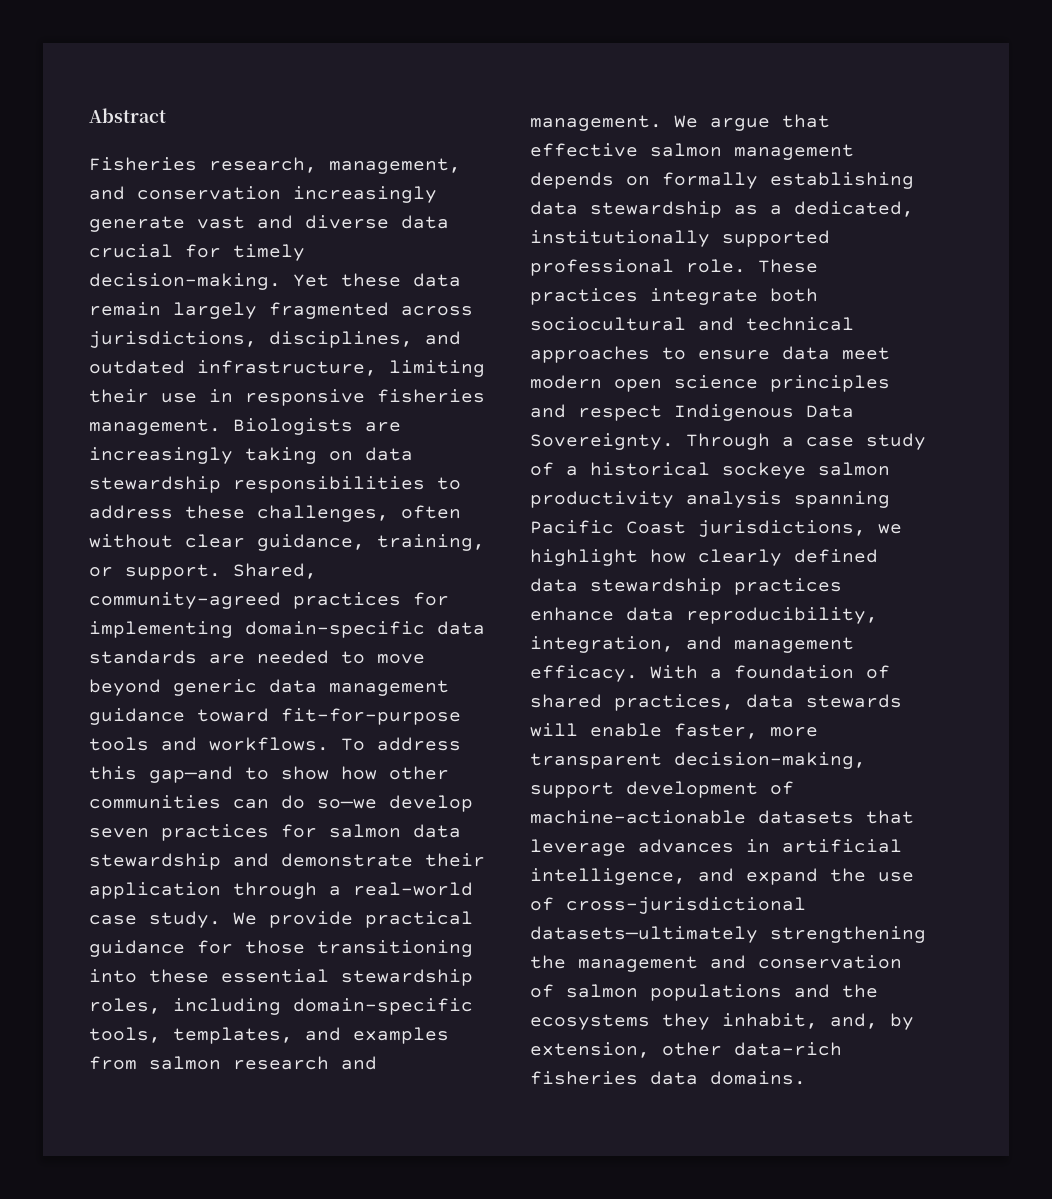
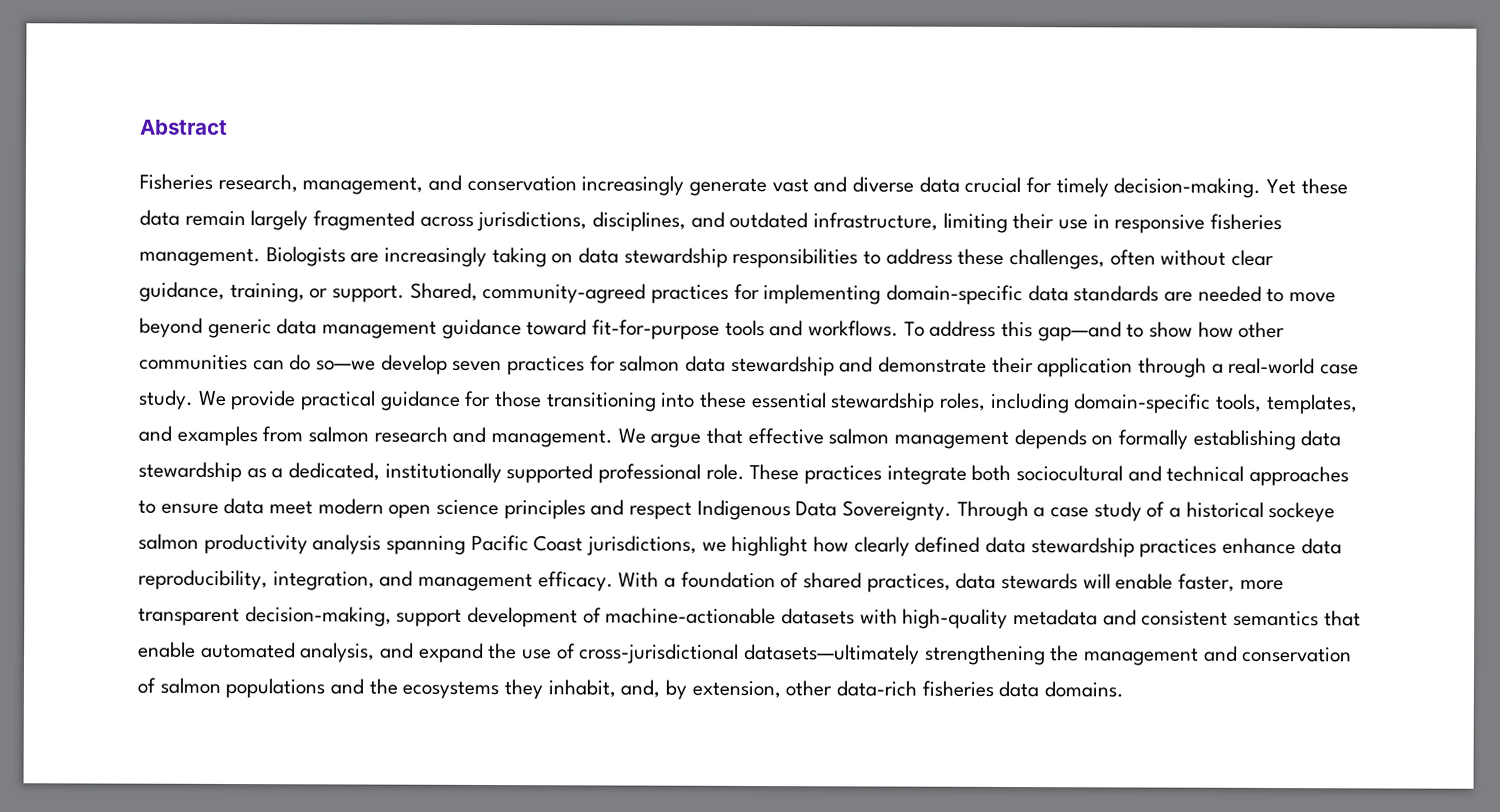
[866,810,914,824] [530,839,902,856] [530,868,686,885] that leverage advances in artificial intelligence, -> [859,608,1361,629] [138,641,376,663] with high-quality metadata and consistent semantics that enable automated analysis,

